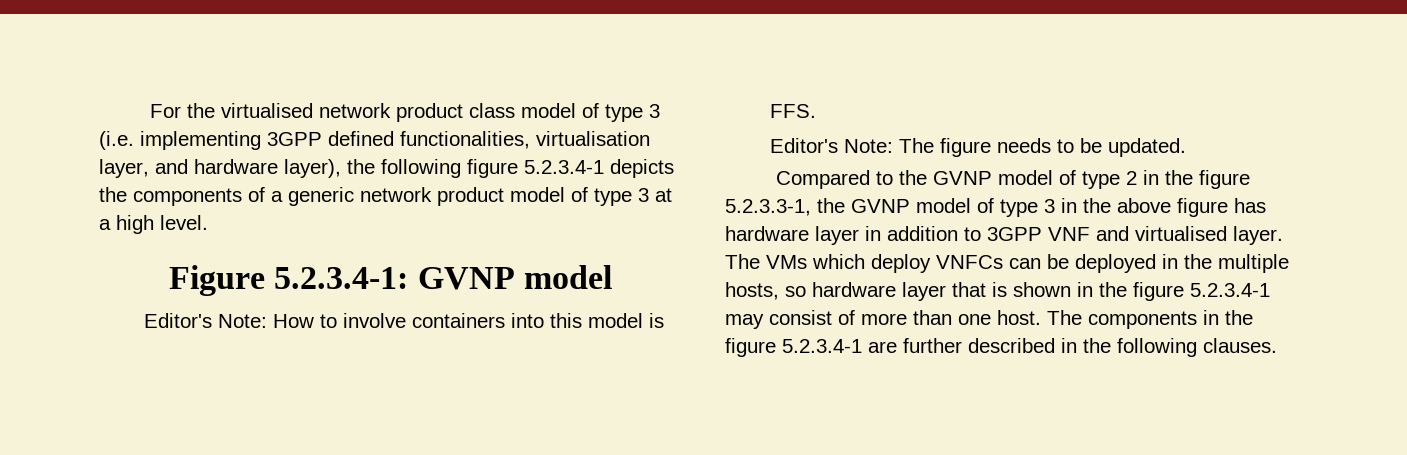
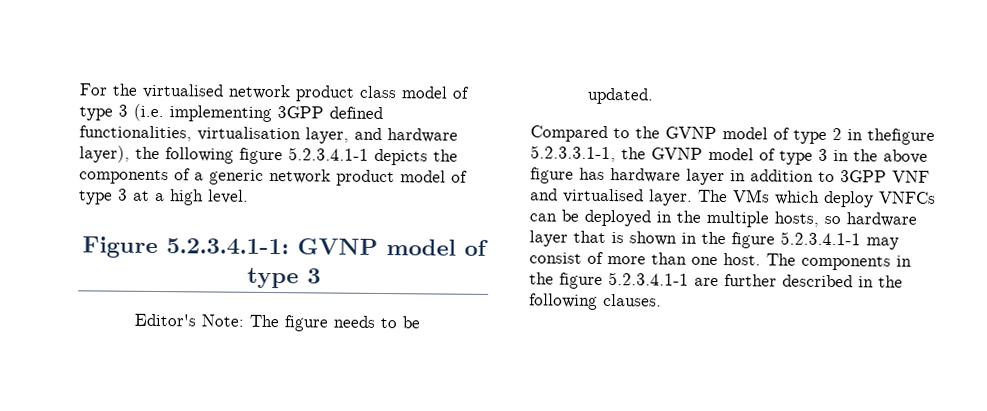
[524,160,604,174] 5.2.3.4-1 -> [288,147,369,161] 5.2.3.4.1-1
[274,265,612,290] [144,313,665,328] [770,104,817,118] 5.2.3.4-1: GVNP model // Editor's Note: How to involve containers into this model is FFS. -> [165,238,489,256] [246,267,321,289] 5.2.3.4.1-1: GVNP model of type 3
[1165,170,1251,189] [725,199,811,216] the figure 5.2.3.3-1, -> [867,128,935,145] [530,145,616,163] thefigure 5.2.3.3.1-1,
[1190,283,1270,297] 5.2.3.4-1 -> [780,231,861,246] 5.2.3.4.1-1
[782,339,862,353] 5.2.3.4-1 -> [608,272,689,286] 5.2.3.4.1-1

